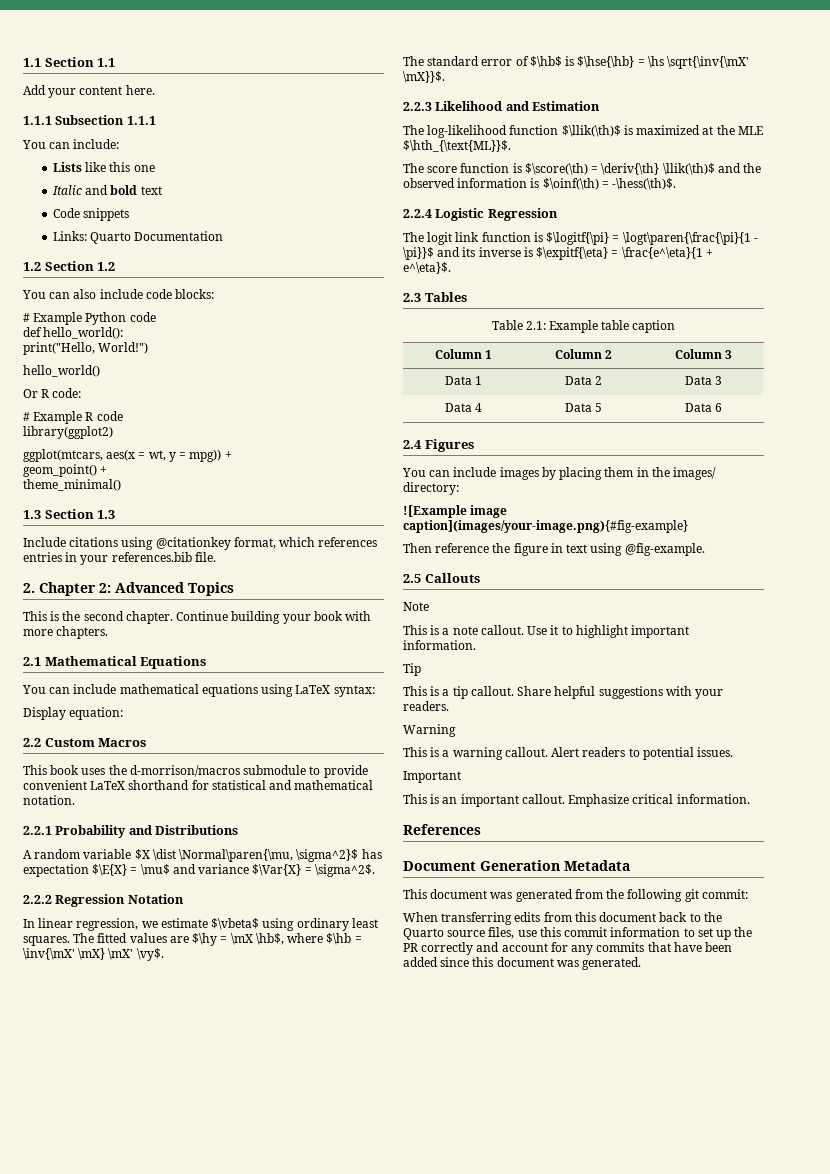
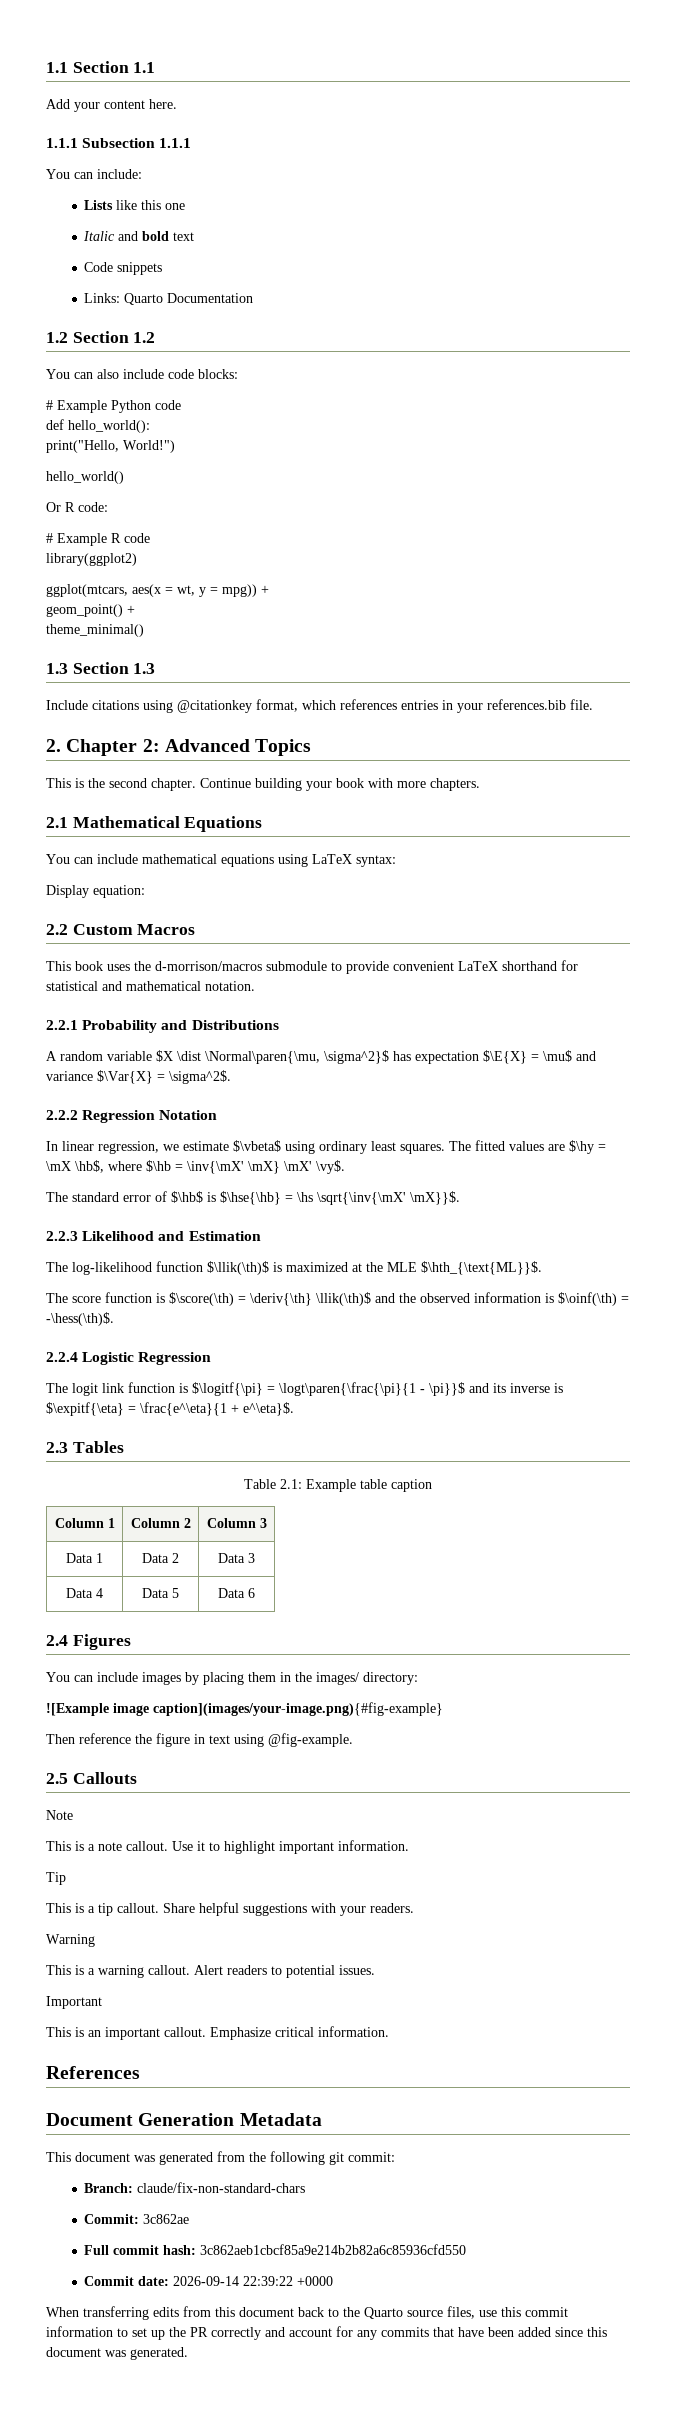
(748, 894) none -> [84,2182,306,2193] [84,2214,190,2224] [84,2244,467,2255] [84,2276,334,2286] // Branch: claude/fix-non-standard-chars // Commit: 3c862ae // Full commit hash: 3c862aeb1cbcf85a9e214b2b82a6c85936cfd550 // Commit date: 2026-09-14 22:39:22 +0000

